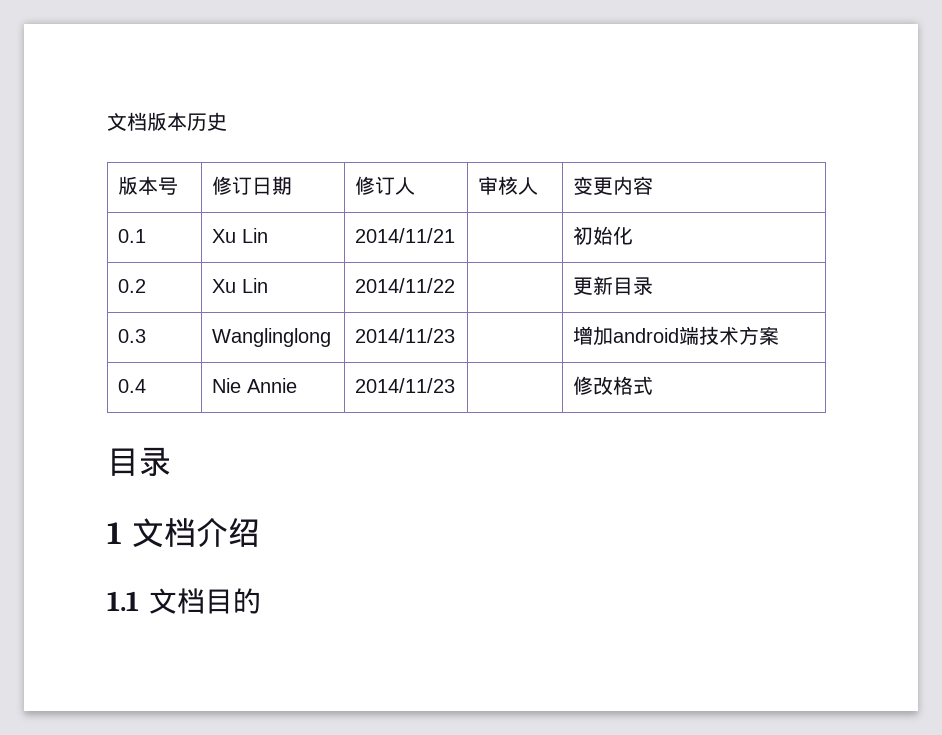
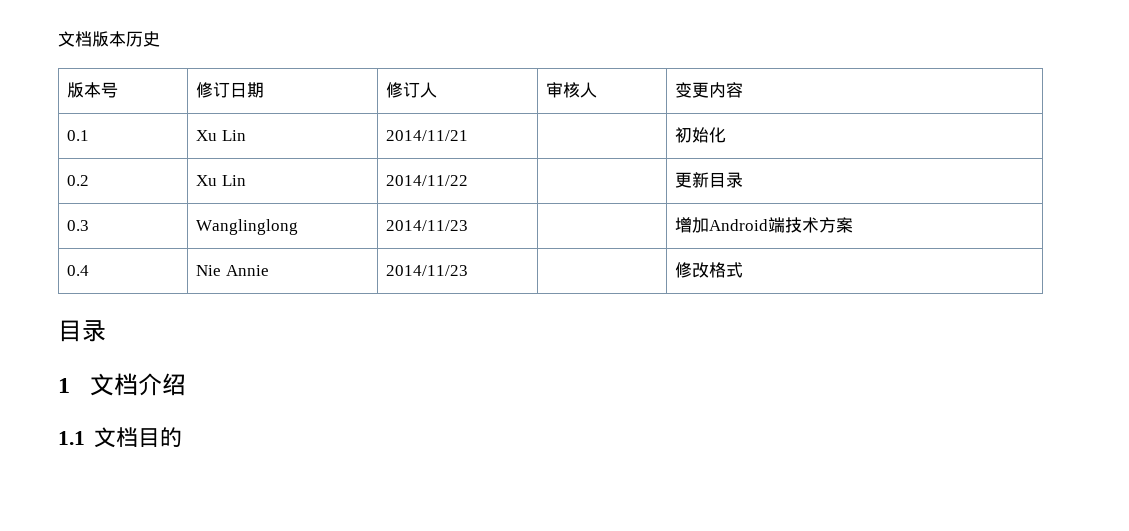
[613,328,680,343] android -> [709,219,769,231] Android

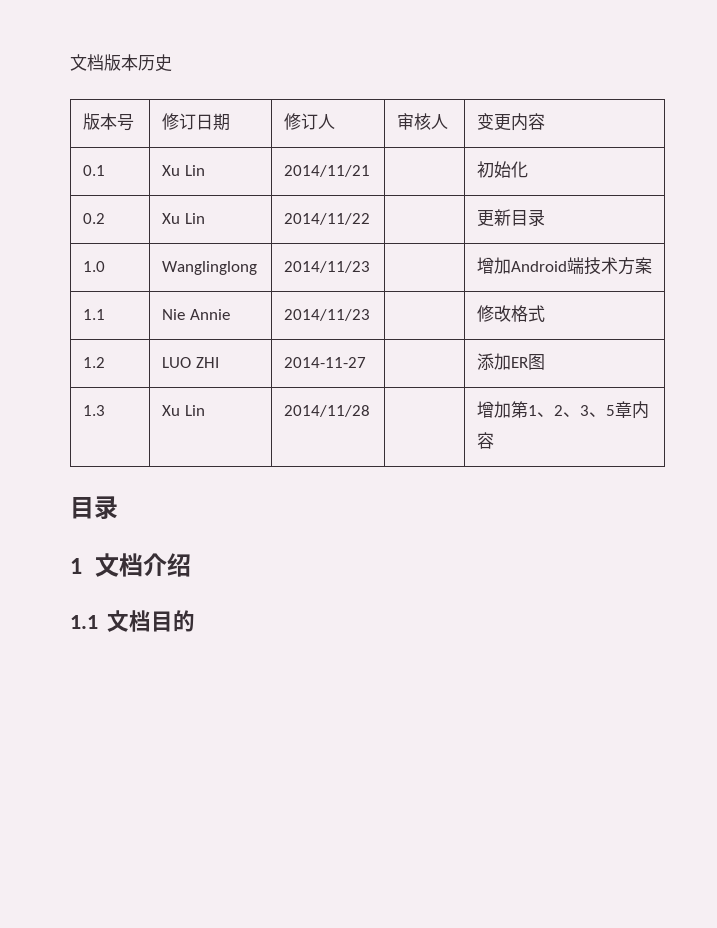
[67,220,90,231] 0.3 -> [82,261,105,272] 1.0
[67,265,90,276] 0.4 -> [82,309,105,320] 1.1
(744, 270) none -> [82,357,105,368] [161,357,219,368] [283,357,366,368] [476,353,545,370] [82,405,105,416] [161,405,205,416] [283,405,370,417] [476,401,649,419] [476,432,494,449] // 1.2 | LUO ZHI | 2014-11-27 | | 添加ER图 // 1.3 | Xu Lin | 2014/11/28 | | 增加第1、2、3、5章内容

